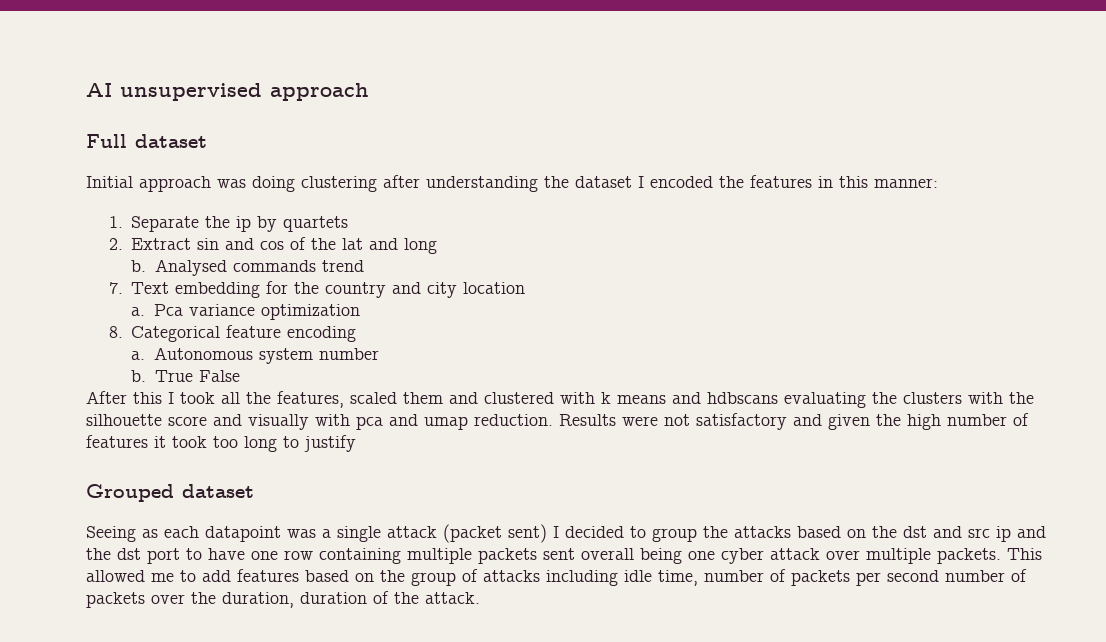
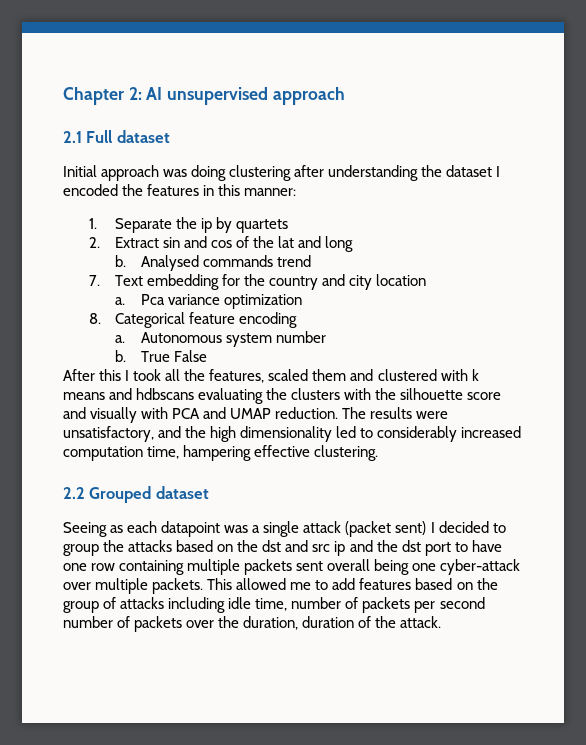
(86, 90) none -> [63,87,142,105] Chapter 2:
(369, 92) none -> [63,131,82,143] 2.1
[356,413,1029,430] [86,435,356,452] pca and umap reduction. Results were not satisfactory and given the high number of features it took too long to justify // -> [172,407,449,419] [63,426,522,442] [63,445,379,461] [63,487,85,499] PCA and UMAP reduction. The results were unsatisfactory, and the high dimensionality led to considerably increased computation time, hampering effective clustering. // 2.2
[721,548,820,564] cyber attack -> [440,559,521,575] cyber-attack

